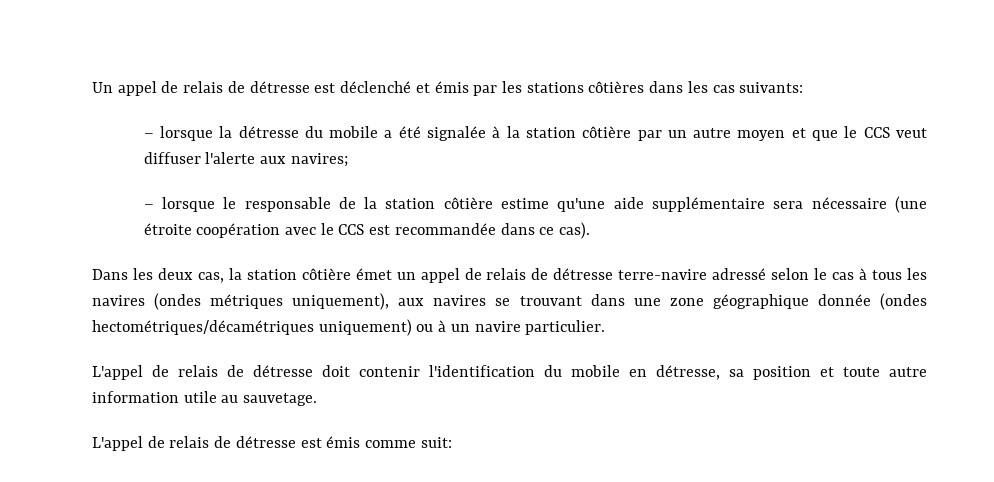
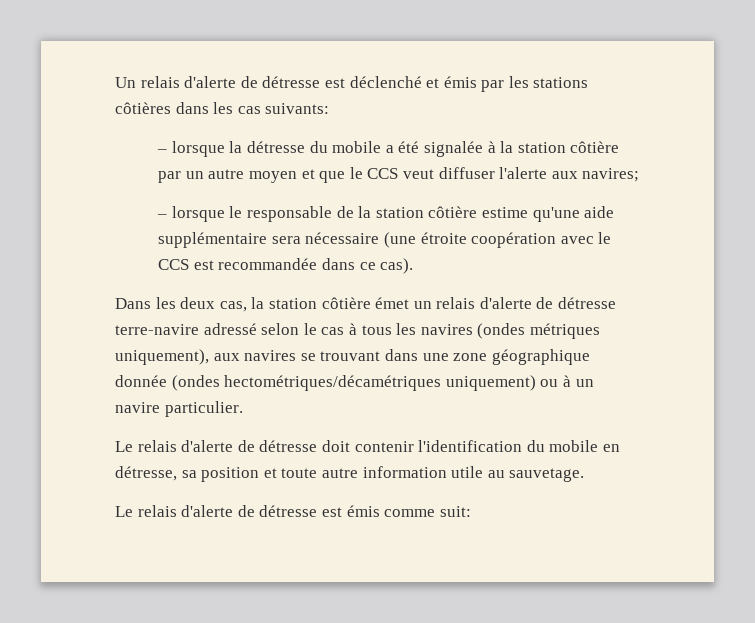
[117,81,224,96] appel de relais -> [140,76,237,88] relais d'alerte
[420,268,527,283] appel de relais -> [436,297,532,309] relais d'alerte
[92,365,218,380] L'appel de relais -> [115,440,234,452] Le relais d'alerte
[92,436,210,451] L'appel de relais -> [115,505,234,517] Le relais d'alerte

